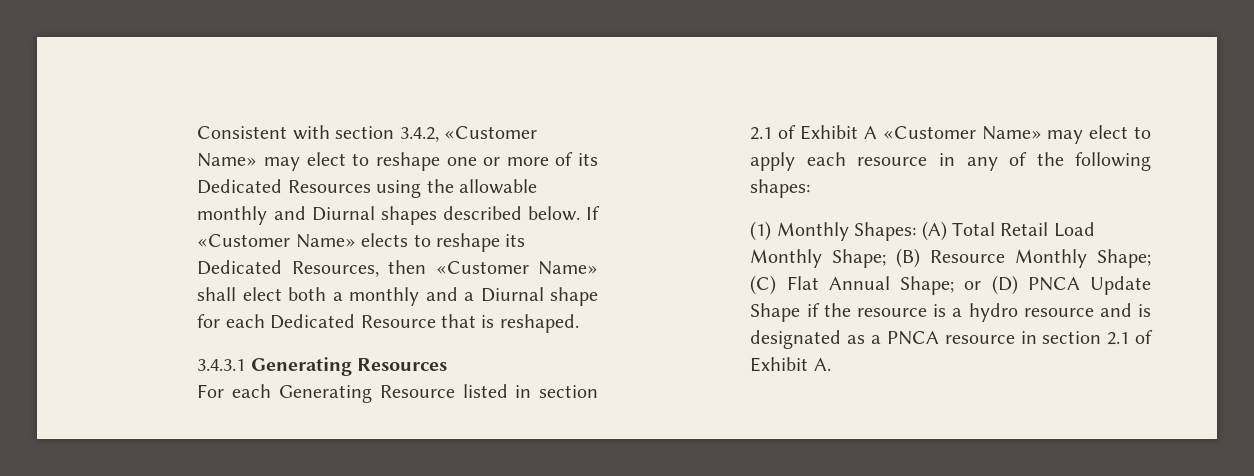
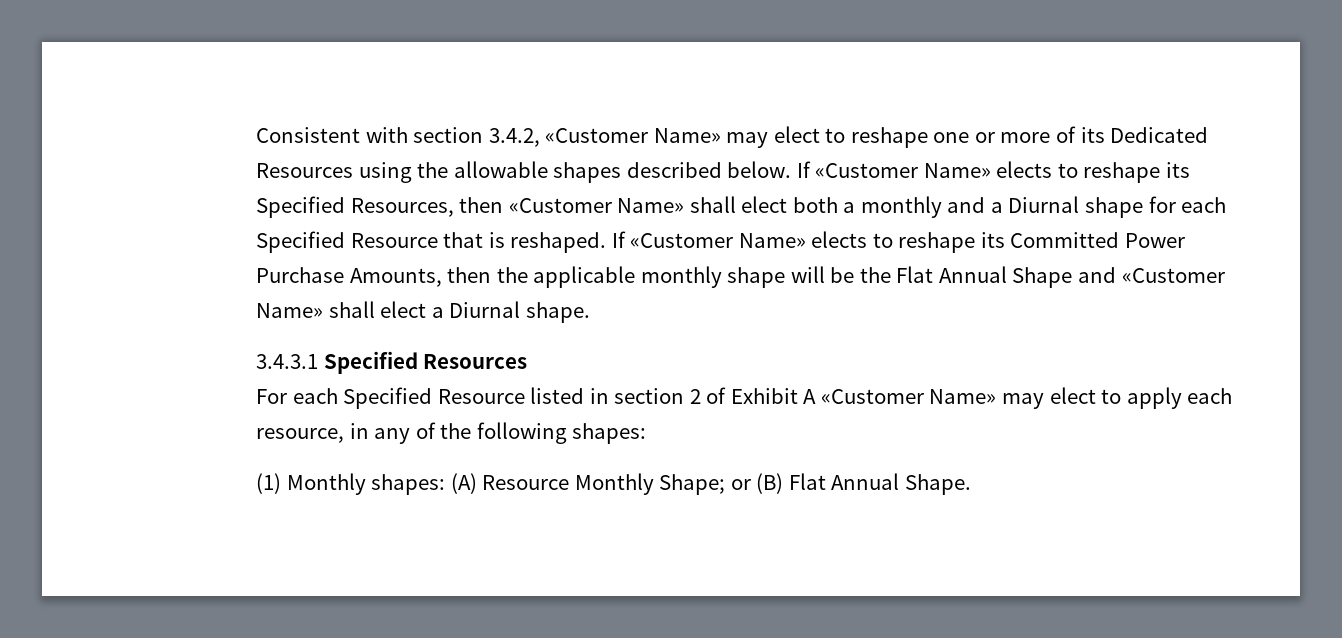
[197,206,375,225] monthly and Diurnal -> (548, 169) none
[197,260,283,275] Dedicated -> [256,196,346,218] Specified
[270,314,356,329] Dedicated -> [256,231,346,253] Specified
(579, 323) none -> [611,231,1185,253] [256,266,1225,288] [256,301,590,323] If «Customer Name» elects to reshape its Committed Power Purchase Amounts, then the applicable monthly shape will be the Flat Annual Shape and «Customer Name» shall elect a Diurnal shape.
[250,357,352,376] Generating -> [323,351,418,374] Specified
[278,385,372,403] Generating -> [343,387,433,409] Specified
[750,127,773,140] 2.1 -> [689,389,701,404] 2
[857,157,928,166] resource -> [256,428,345,443] resource,
[854,221,1095,241] [750,248,1151,268] [750,275,1151,295] [750,303,1151,322] [750,330,1153,349] [750,357,831,372] Shapes: (A) Total Retail Load Monthly Shape; (B) Resource Monthly Shape; (C) Flat Annual Shape; or (D) PNCA Update Shape if the resource is a hydro resource and is designated as a PNCA resource in section 2.1 of Exhibit A. -> [371,473,971,495] shapes: (A) Resource Monthly Shape; or (B) Flat Annual Shape.

